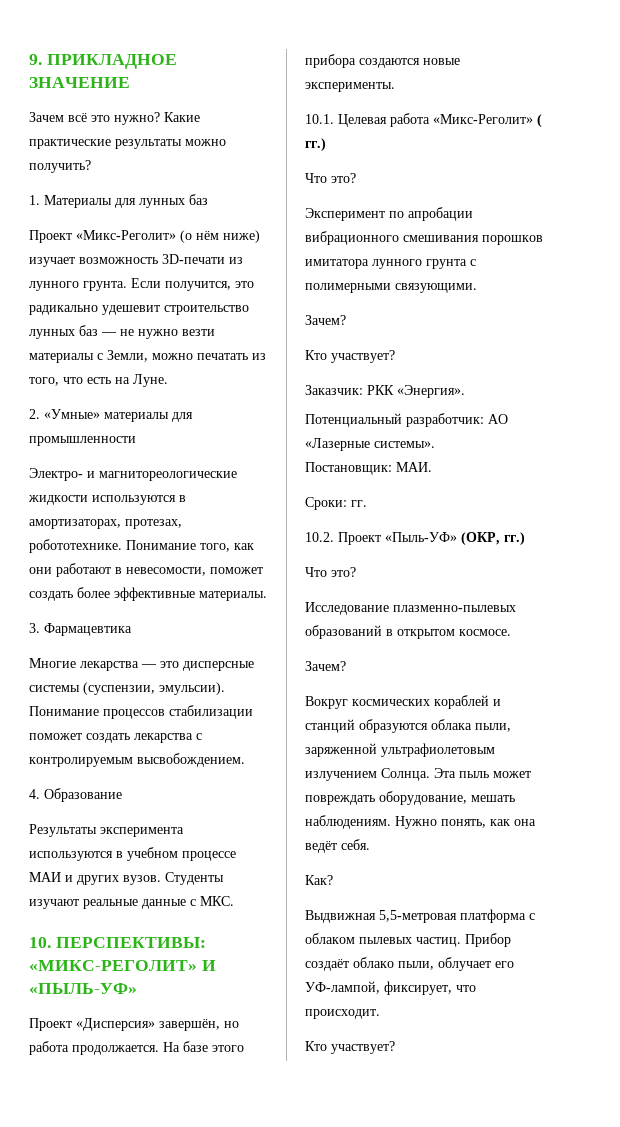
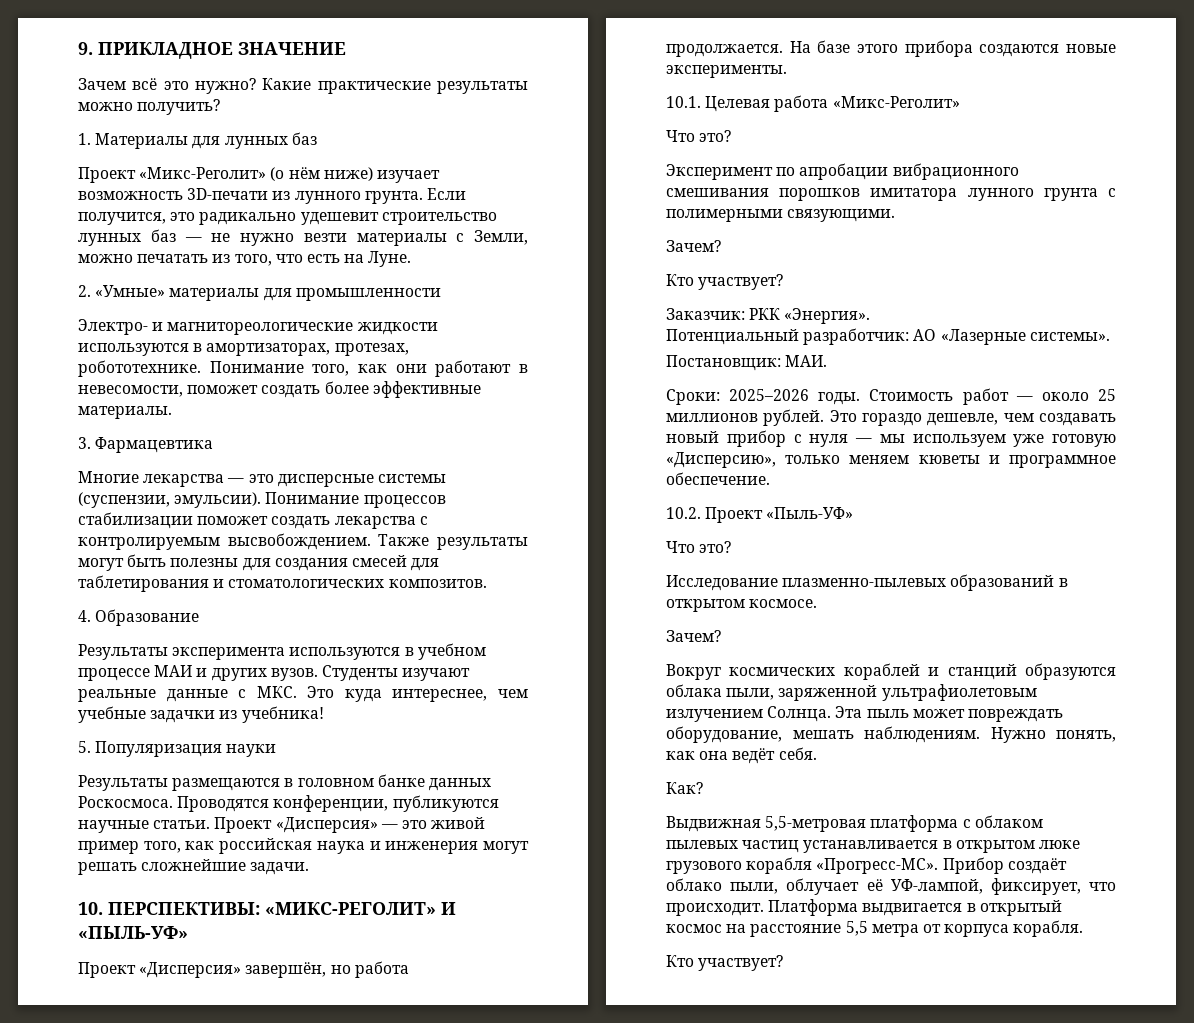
(245, 760) none -> [378,534,528,550] [78,554,440,571] [78,575,487,592] Также результаты могут быть полезны для создания смесей для таблетирования и стоматологических композитов.
(234, 901) none -> [307,686,528,702] [78,706,324,723] [78,741,277,757] [78,774,491,791] [78,795,499,812] [78,817,486,833] [78,838,529,854] [78,859,310,875] Это куда интереснее, чем учебные задачки из учебника! // 5. Популяризация науки // Результаты размещаются в головном банке данных Роскосмоса. Проводятся конференции, публикуются научные статьи. Проект «Дисперсия» — это живой пример того, как российская наука и инженерия могут решать сложнейшие задачи.
[537,114,542,127] [305,138,326,151] ( гг.) -> (960, 102) none
[351,500,367,507] гг. -> [729,388,1116,405] [666,409,1116,426] [666,430,1116,447] [666,452,1116,468] [666,472,770,485] 2025–2026 годы. Стоимость работ — около 25 миллионов рублей. Это гораздо дешевле, чем создавать новый прибор с нуля — мы используем уже готовую «Дисперсию», только меняем кюветы и программное обеспечение.
[461,532,525,545] (ОКР, гг.) -> (854, 513) none
[416,937,461,947] частиц. -> [742,840,1080,853] [666,857,939,874] частиц устанавливается в открытом люке грузового корабля «Прогресс-МС».
[495,961,514,968] его -> [866,879,883,891] её
(380, 1014) none -> [768,899,1062,916] [666,920,1084,937] Платформа выдвигается в открытый космос на расстояние 5,5 метра от корпуса корабля.

